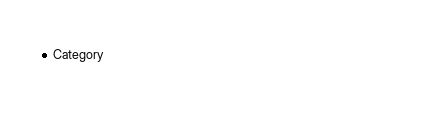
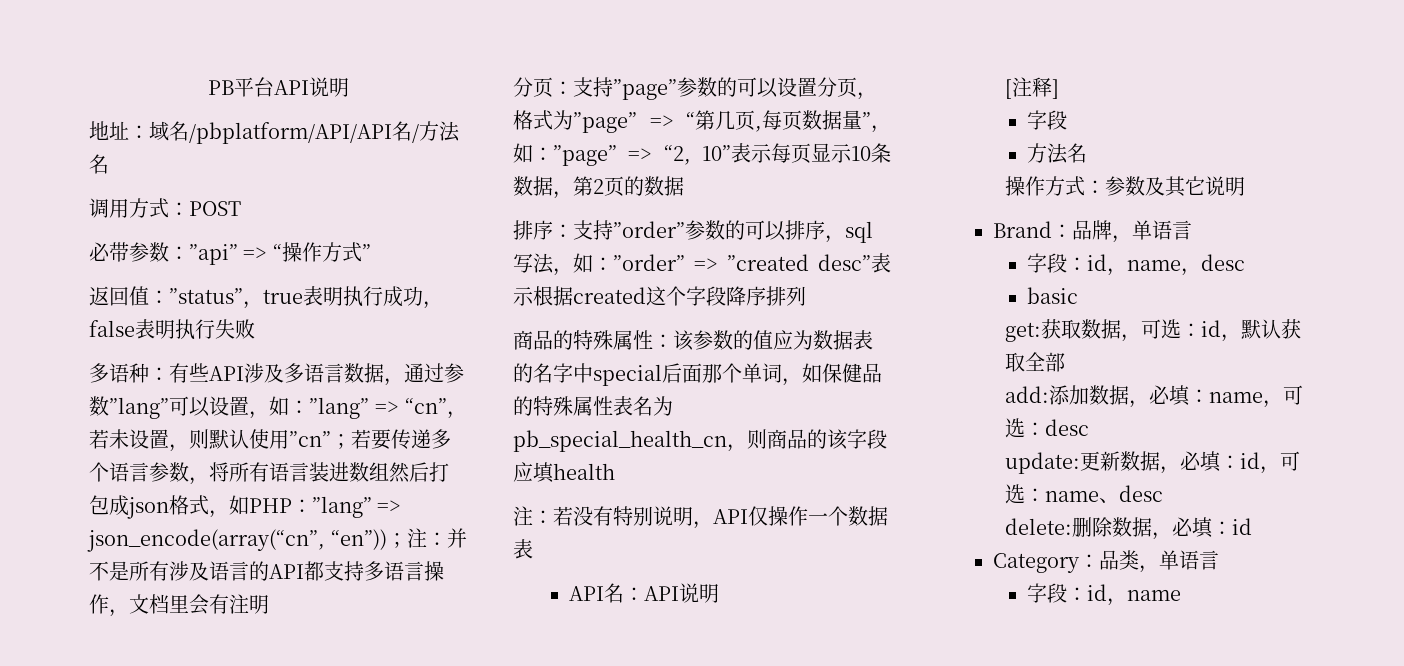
[53,49,105,62] Category -> [207,77,349,97] [89,121,460,144] [89,154,109,174] [89,198,241,218] [89,242,371,265] [89,286,443,309] [89,319,255,340] [89,363,464,386] [89,396,467,419] [89,429,451,452] [89,462,449,485] [89,495,402,519] [87,528,467,552] [89,561,444,581] [89,594,269,617] [513,77,877,100] [513,110,891,133] [513,143,891,166] [513,176,684,199] [513,220,873,243] [513,253,891,276] [513,286,806,306] [513,330,873,351] [513,363,882,386] [513,396,673,416] [513,429,887,452] [513,462,615,483] [513,506,888,529] [513,539,533,559] [568,583,719,603] [1004,77,1059,99] [1026,110,1067,130] [1026,143,1087,164] [1004,176,1245,197] [992,220,1192,243] [1026,253,1245,276] [1026,287,1078,304] [1004,319,1301,342] [1004,352,1065,372] [1004,385,1303,408] [1004,418,1089,438] [1004,451,1300,474] [1004,484,1163,504] [1004,517,1252,540] [992,550,1219,573] [1026,583,1181,606] PB平台API说明 // 地址：域名/pbplatform/API/API名/方法名 // 调用方式：POST // 必带参数：”api” => “操作方式” // 返回值：”status”，true表明执行成功，false表明执行失败 // 多语种：有些API涉及多语言数据，通过参数”lang”可以设置，如：”lang” => “cn”，若未设置，则默认使用”cn”；若要传递多个语言参数，将所有语言装进数组然后打包成json格式，如PHP：”lang” => json_encode(array(“cn”, “en”))；注：并不是所有涉及语言的API都支持多语言操作，文档里会有注明 // 分页：支持”page”参数的可以设置分页，格式为”page” => “第几页,每页数据量”，如：”page” => “2, 10”表示每页显示10条数据，第2页的数据 // 排序：支持”order”参数的可以排序，sql写法，如：”order” => ”created desc”表示根据created这个字段降序排列 // 商品的特殊属性：该参数的值应为数据表的名字中special后面那个单词，如保健品的特殊属性表名为pb_special_health_cn，则商品的该字段应填health // 注：若没有特别说明，API仅操作一个数据表 // API名：API说明 // [注释] // 字段 // 方法名 // 操作方式：参数及其它说明 // Brand：品牌，单语言 // 字段：id，name，desc // basic // get:获取数据，可选：id，默认获取全部 // add:添加数据，必填：name，可选：desc // update:更新数据，必填：id，可选：name、desc // delete:删除数据，必填：id // Category：品类，单语言 // 字段：id，name

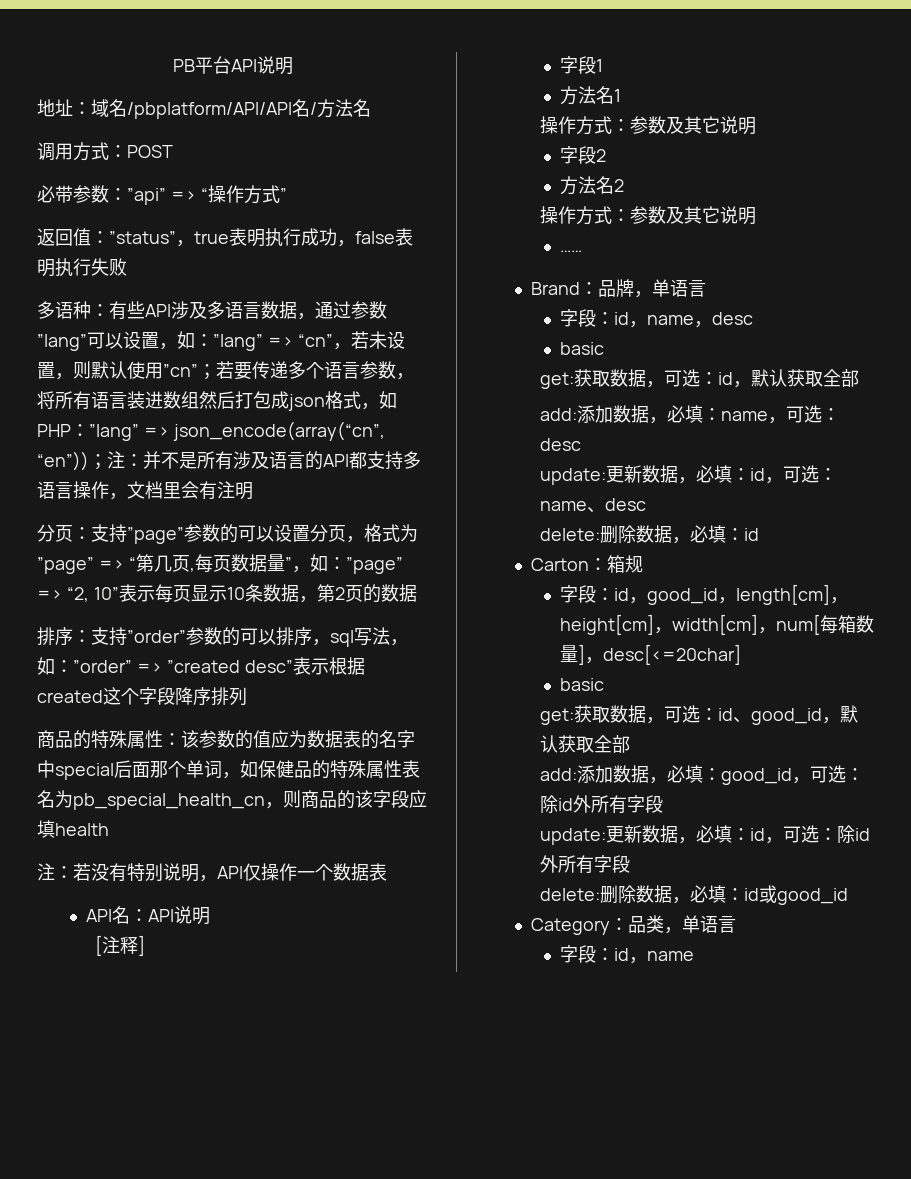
[1026,143,1087,164] [1004,176,1245,197] // 方法名 // 操作方式：参数及其它说明 -> [595,59,603,72] [559,86,621,105] [540,116,757,135] [559,146,606,164] [559,176,624,195] [540,206,757,225] [559,250,582,252] 1 // 方法名1 // 操作方式：参数及其它说明 // 字段2 // 方法名2 // 操作方式：参数及其它说明 // ……
(1252, 526) none -> [530,555,643,573] [559,584,848,605] [559,614,874,635] [559,644,741,665] [559,678,604,691] [540,705,859,725] [540,735,631,753] [540,765,865,785] [540,795,664,814] [540,825,871,845] [540,855,631,874] [540,885,849,905] // Carton：箱规 // 字段：id，good_id，length[cm]，height[cm]，width[cm]，num[每箱数量]，desc[<=20char] // basic // get:获取数据，可选：id、good_id，默认获取全部 // add:添加数据，必填：good_id，可选：除id外所有字段 // update:更新数据，必填：id，可选：除id外所有字段 // delete:删除数据，必填：id或good_id

